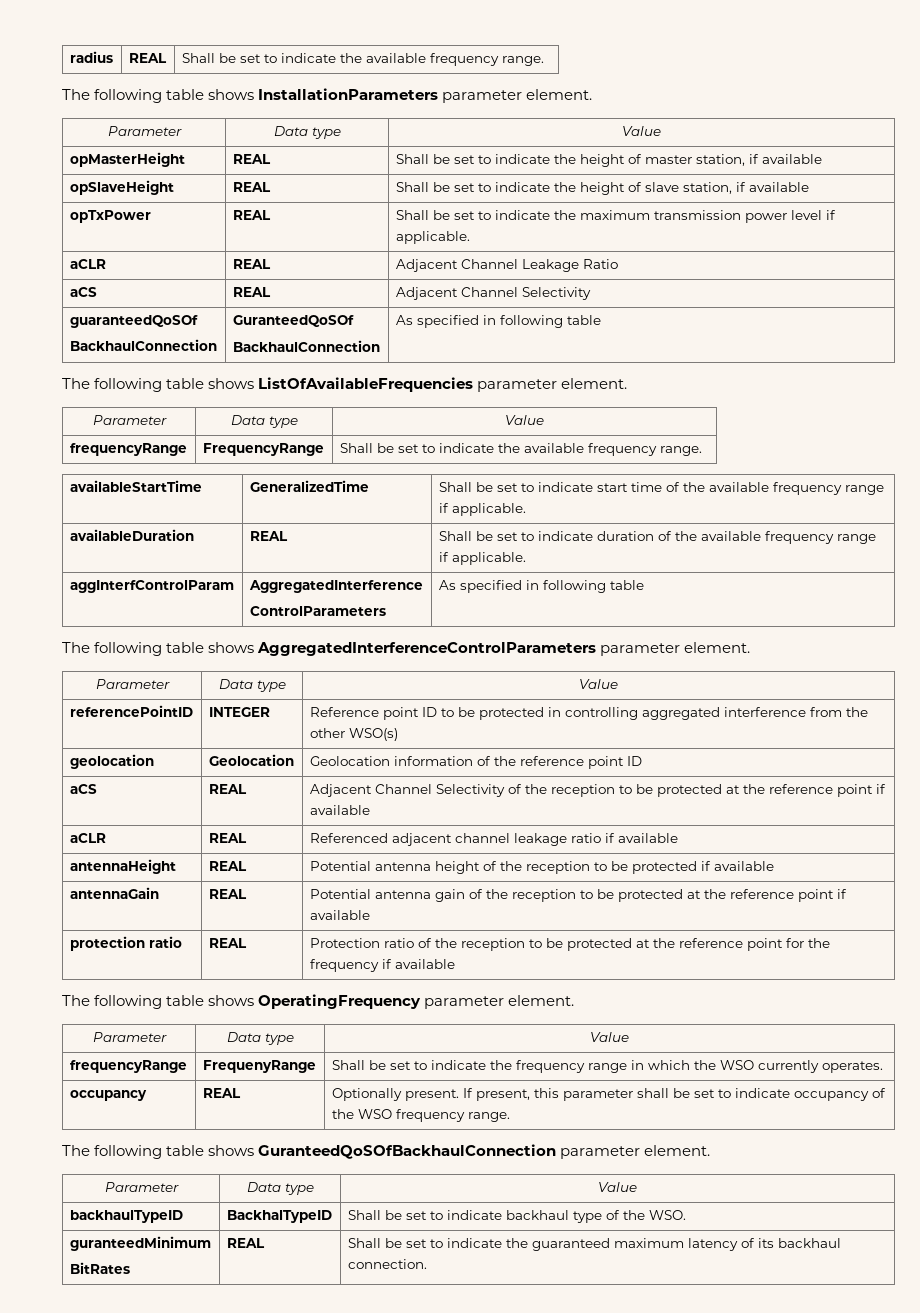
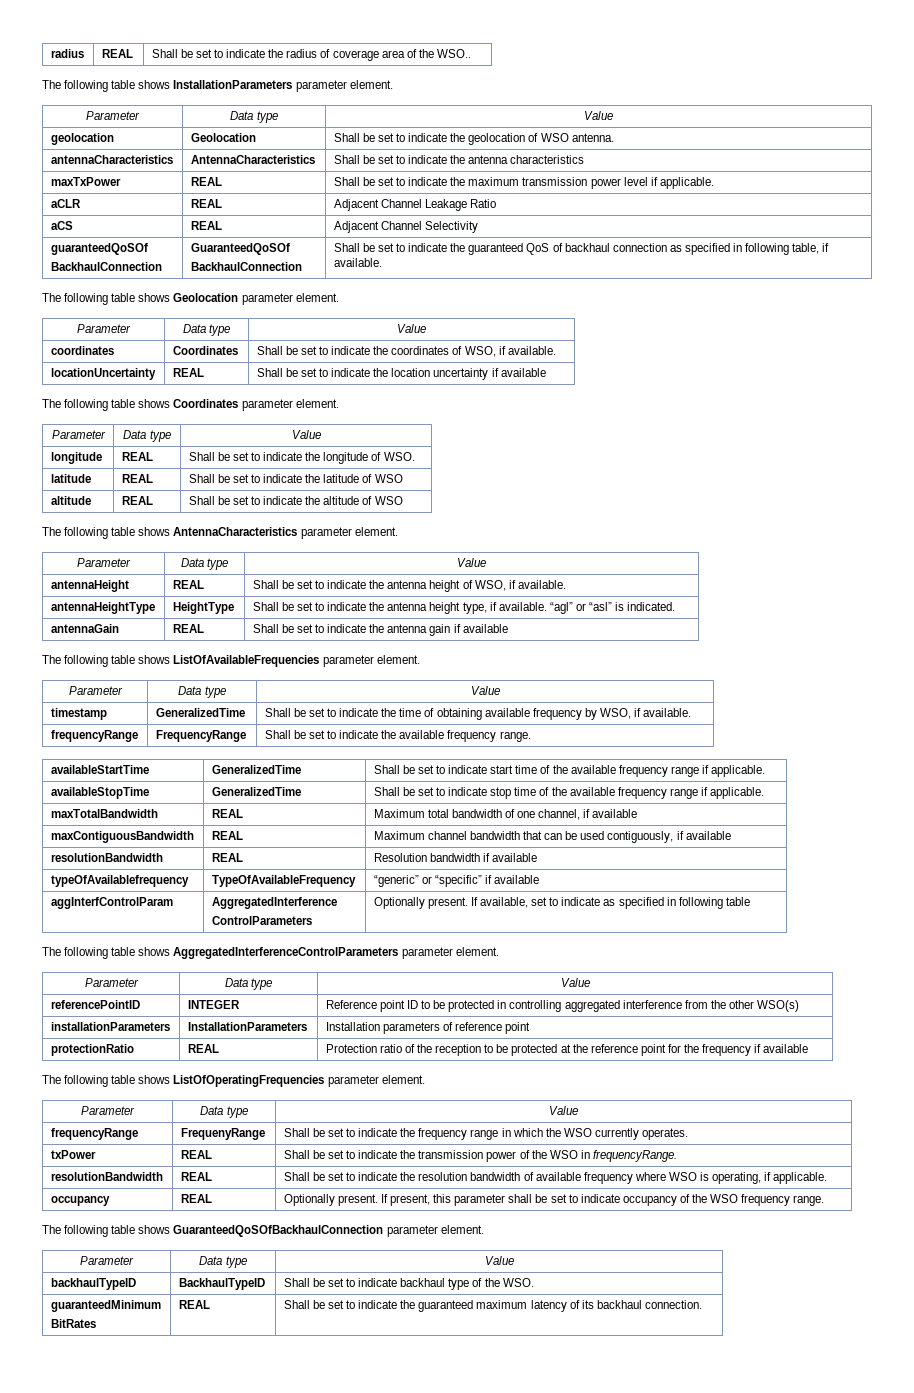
[365,53,544,66] available frequency range. -> [286,49,472,61] radius of coverage area of the WSO..
[69,152,185,167] [232,154,271,164] [395,154,822,167] [69,180,174,195] [232,182,271,192] [395,182,809,195] [69,210,151,223] opMasterHeight | REAL | Shall be set to indicate the height of master station, if available // opSlaveHeight | REAL | Shall be set to indicate the height of slave station, if available // opTxPower -> [50,133,114,145] [190,133,256,142] [333,133,614,145] [50,155,173,164] [190,155,315,164] [333,155,585,164] [50,177,121,186] geolocation | Geolocation | Shall be set to indicate the geolocation of WSO antenna. // antennaCharacteristics | AntennaCharacteristics | Shall be set to indicate the antenna characteristics // maxTxPower
[232,315,354,327] [232,340,380,352] [395,315,601,328] GuranteedQoSOf // BackhaulConnection | As specified in following table -> [190,243,290,255] [190,262,302,271] [333,243,830,255] [333,258,382,267] [42,293,339,305] [77,324,131,333] [182,324,231,336] [397,324,426,333] [50,346,114,355] [172,346,238,355] [256,346,556,357] [50,368,156,380] [172,368,204,377] [256,368,546,380] [42,399,339,411] [51,430,106,439] [123,430,171,442] [291,430,321,439] [50,452,102,464] [121,452,153,461] [188,452,415,464] [50,474,91,483] [121,474,153,483] [188,474,403,483] [50,496,91,505] [121,496,153,505] [188,496,403,505] [42,527,398,539] [77,558,131,567] [180,558,229,570] [457,558,486,567] [50,580,129,592] [172,580,204,589] [252,580,566,592] [50,602,155,614] [172,602,234,614] [252,602,676,614] [50,624,119,633] [172,624,204,633] [252,624,508,636] GuaranteedQoSOf // BackhaulConnection | Shall be set to indicate the guaranteed QoS of backhaul connection as specified in following table, if available. // The following table shows Geolocation parameter element. // Parameter | Data type | Value // coordinates | Coordinates | Shall be set to indicate the coordinates of WSO, if available. // locationUncertainty | REAL | Shall be set to indicate the location uncertainty if available // The following table shows Coordinates parameter element. // Parameter | Data type | Value // longitude | REAL | Shall be set to indicate the longitude of WSO. // latitude | REAL | Shall be set to indicate the latitude of WSO // altitude | REAL | Shall be set to indicate the altitude of WSO // The following table shows AntennaCharacteristics parameter element. // Parameter | Data type | Value // antennaHeight | REAL | Shall be set to indicate the antenna height of WSO, if available. // antennaHeightType | HeightType | Shall be set to indicate the antenna height type, if available. “agl” or “asl” is indicated. // antennaGain | REAL | Shall be set to indicate the antenna gain if available
(544, 420) none -> [50,708,107,720] [155,708,245,717] [264,708,692,720] // timestamp | GeneralizedTime | Shall be set to indicate the time of obtaining available frequency by WSO, if available.
[69,529,194,541] [249,531,288,541] [438,531,876,544] [438,552,526,565] [69,580,234,593] [248,580,423,593] [249,606,386,616] [438,580,456,590] availableDuration | REAL | Shall be set to indicate duration of the available frequency range if applicable. // aggInterfControlParam | AggregatedInterference // ControlParameters | As -> [50,787,149,799] [211,787,301,796] [373,787,765,799] [50,809,158,818] [211,809,243,818] [373,809,638,820] [50,831,194,843] [211,831,243,840] [373,831,731,843] [50,853,163,862] [211,853,243,862] [373,853,538,862] [50,875,189,887] [211,875,356,887] [373,875,540,887] [50,897,173,909] [211,897,337,909] [211,916,312,925] [373,897,616,909] availableStopTime | GeneralizedTime | Shall be set to indicate stop time of the available frequency range if applicable. // maxTotalBandwidth | REAL | Maximum total bandwidth of one channel, if available // maxContiguousBandwidth | REAL | Maximum channel bandwidth that can be used contiguously, if available // resolutionBandwidth | REAL | Resolution bandwidth if available // typeOfAvailablefrequency | TypeOfAvailableFrequency | “generic” or “specific” if available // aggInterfControlParam | AggregatedInterference // ControlParameters | Optionally present. If available, set to indicate as
[69,754,154,769] [208,754,294,766] [309,756,642,769] [69,784,97,794] [208,784,247,794] [309,784,886,797] [309,805,370,815] [69,833,106,843] [208,833,247,843] [309,833,678,846] [69,859,176,874] [208,861,247,871] [309,861,774,874] [69,887,159,899] [208,889,247,899] [309,889,847,902] [309,910,370,920] [69,936,182,951] geolocation | Geolocation | Geolocation information of the reference point ID // aCS | REAL | Adjacent Channel Selectivity of the reception to be protected at the reference point if available // aCLR | REAL | Referenced adjacent channel leakage ratio if available // antennaHeight | REAL | Potential antenna height of the reception to be protected if available // antennaGain | REAL | Potential antenna gain of the reception to be protected at the reference point if available // protection ratio -> [50,1022,170,1031] [187,1022,307,1031] [325,1022,531,1034] [50,1044,134,1056] installationParameters | InstallationParameters | Installation parameters of reference point // protectionRatio
[258,994,422,1009] OperatingFrequency -> [173,1075,325,1087] ListOfOperatingFrequencies
(883, 1067) none -> [50,1150,96,1159] [180,1150,212,1159] [283,1150,678,1162] [50,1172,163,1181] [180,1172,212,1181] [283,1172,828,1184] // txPower | REAL | Shall be set to indicate the transmission power of the WSO in frequencyRange. // resolutionBandwidth | REAL | Shall be set to indicate the resolution bandwidth of available frequency where WSO is operating, if applicable.
[258,1144,557,1159] GuranteedQoSOfBackhaulConnection -> [173,1225,384,1237] GuaranteedQoSOfBackhaulConnection
[226,1210,332,1223] BackhalTypeID -> [178,1278,265,1290] BackhaulTypeID
[69,1236,211,1251] guranteedMinimum -> [50,1300,161,1312] guaranteedMinimum

